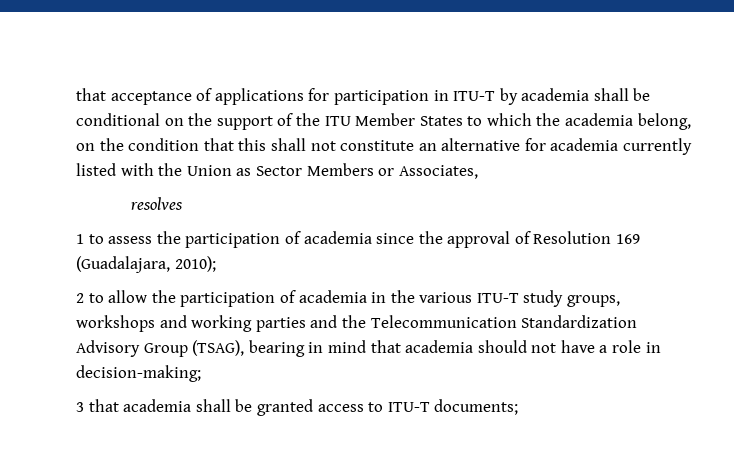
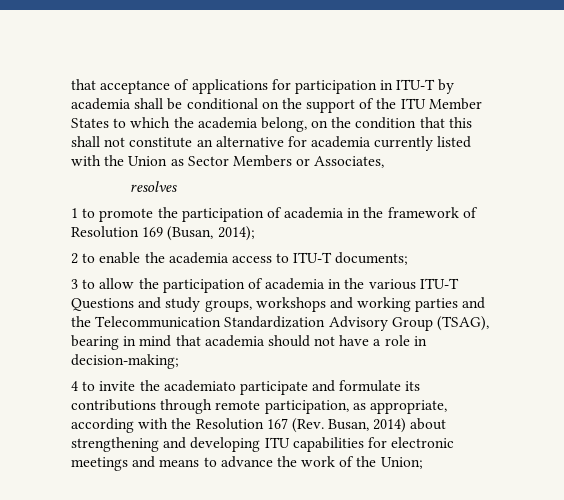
[108,231,511,248] assess the participation of academia since the approval -> [99,207,459,222] promote the participation of academia in the framework
[76,256,216,273] (Guadalajara, 2010); -> [167,226,255,241] (Busan, 2014);
(104, 298) none -> [99,252,409,265] [71,279,96,289] enable the academia access to ITU-T documents; // 3 to
(519, 298) none -> [71,297,162,311] Questions and
[76,399,519,416] 3 that academia shall be granted access to ITU-T documents; -> [71,380,421,395] [71,399,447,414] [71,418,447,433] [71,437,455,452] [71,456,423,471] 4 to invite the academiato participate and formulate its contributions through remote participation, as appropriate, according with the Resolution 167 (Rev. Busan, 2014) about strengthening and developing ITU capabilities for electronic meetings and means to advance the work of the Union;

